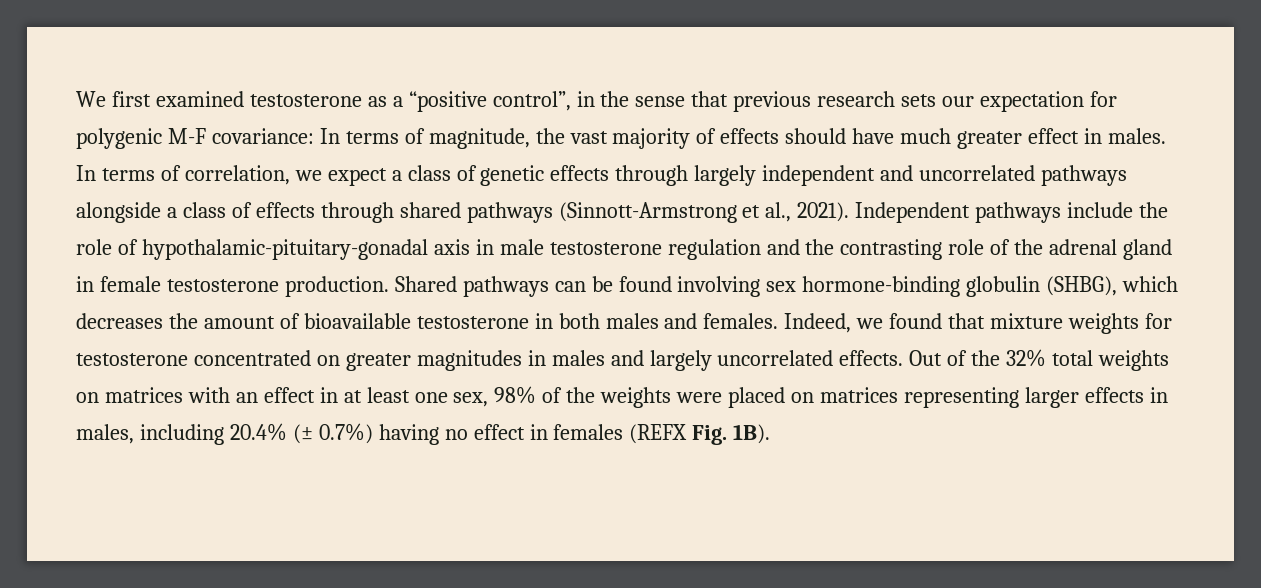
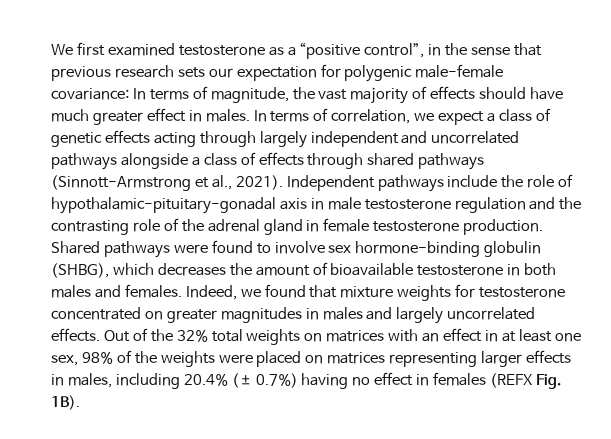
[167,128,206,144] M-F -> [415,64,504,78] male-female
(610, 173) none -> [153,132,196,147] acting
[554,276,761,297] can be found involving -> [173,240,325,254] were found to involve

